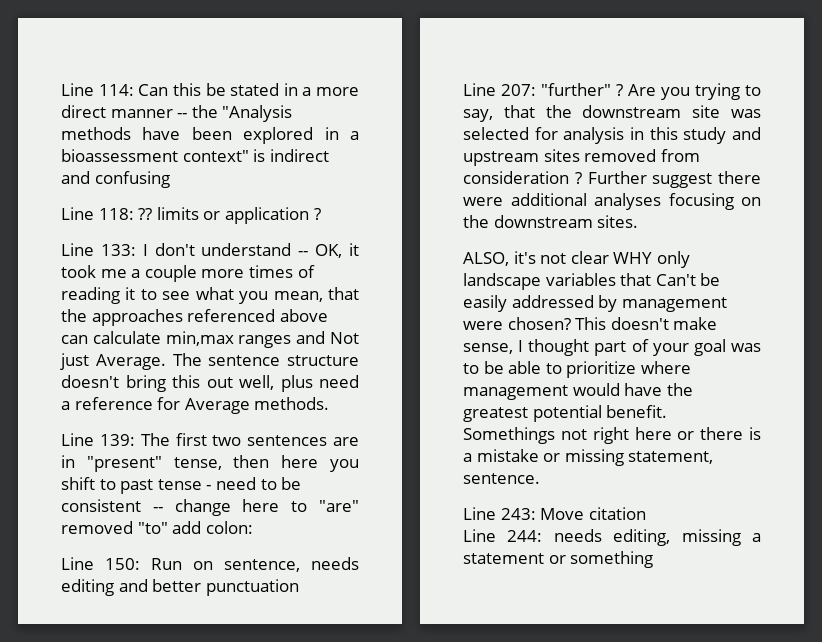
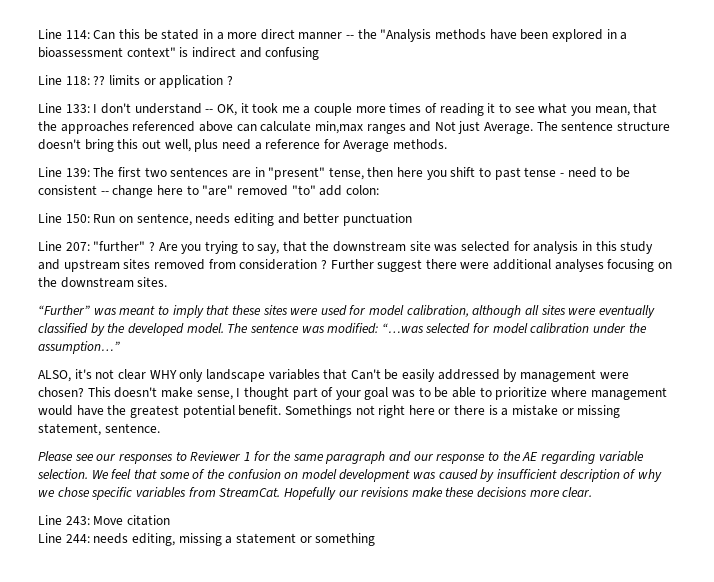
(639, 221) none -> [38,305,655,318] [38,323,647,336] [38,341,120,354] // “Further” was meant to imply that these sites were used for model calibration, although all sites were eventually classified by the developed model. The sentence was modified: “…was selected for model calibration under the assumption…”
(540, 478) none -> [38,451,644,464] [37,469,662,482] [38,487,593,500] // Please see our responses to Reviewer 1 for the same paragraph and our response to the AE regarding variable selection. We feel that some of the confusion on model development was caused by insufficient description of why we chose specific variables from StreamCat. Hopefully our revisions make these decisions more clear.

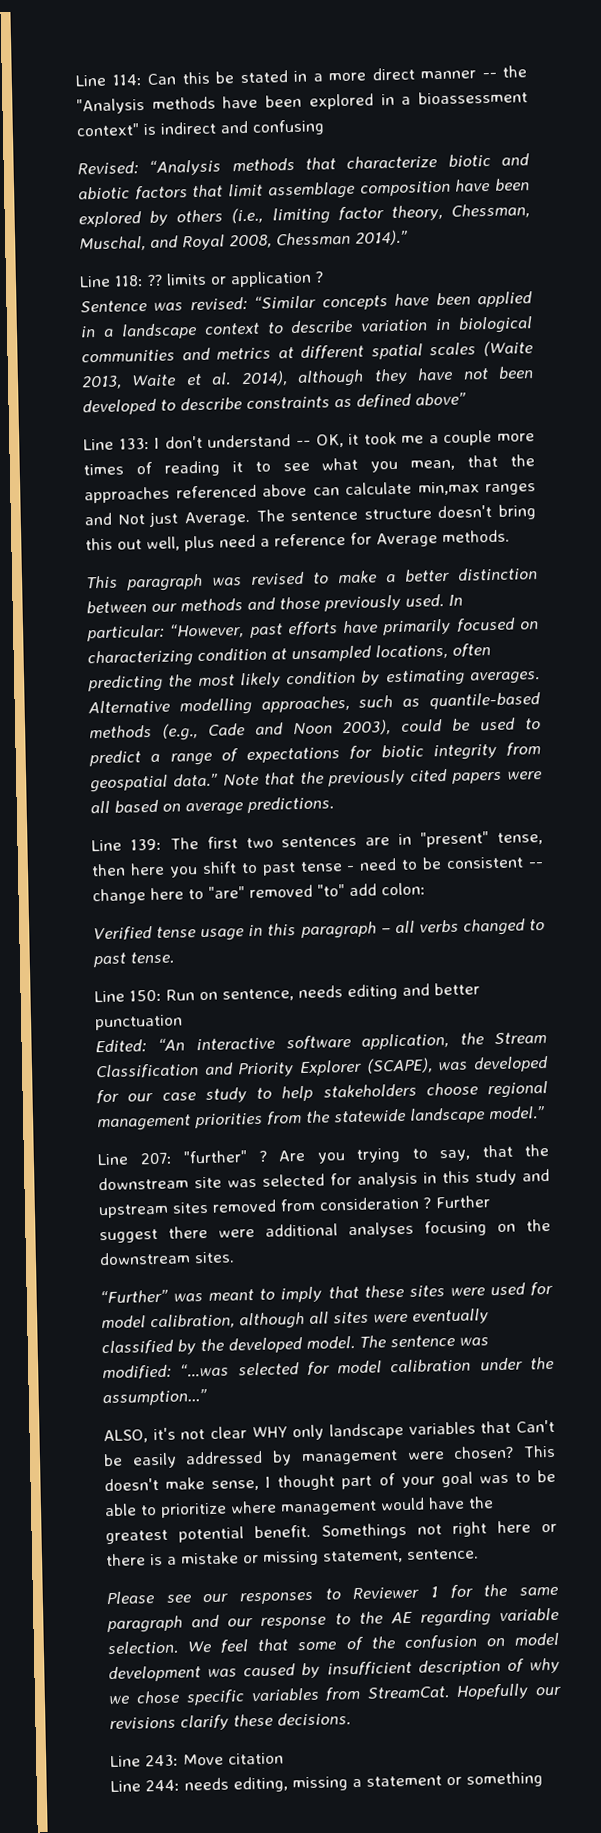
(320, 53) none -> [77,153,530,176] [78,178,530,200] [78,203,530,228] [79,229,408,252] // Revised: “Analysis methods that characterize biotic and abiotic factors that limit assemblage composition have been explored by others (i.e., limiting factor theory, Chessman, Muschal, and Royal 2008, Chessman 2014).”
(233, 80) none -> [80,291,533,313] [80,316,533,340] [81,340,534,363] [81,366,534,390] [82,392,466,416] // Sentence was revised: “Similar concepts have been applied in a landscape context to describe variation in biological communities and metrics at different spatial scales (Waite 2013, Waite et al. 2014), although they have not been developed to describe constraints as defined above”
(448, 144) none -> [86,567,538,592] [86,594,463,614] [87,617,539,642] [87,643,491,668] [88,669,540,693] [88,692,541,716] [89,717,542,741] [89,742,541,767] [90,768,542,793] [90,796,334,816] // This paragraph was revised to make a better distinction between our methods and those previously used. In particular: “However, past efforts have primarily focused on characterizing condition at unsampled locations, often predicting the most likely condition by estimating averages. Alternative modelling approaches, such as quantile-based methods (e.g., Cade and Noon 2003), could be used to predict a range of expectations for biotic integrity from geospatial data.” Note that the previously cited papers were all based on average predictions.
(379, 190) none -> [93,918,545,942] [93,951,174,968] // Verified tense usage in this paragraph – all verbs changed to past tense.
(412, 219) none -> [95,1032,547,1054] [95,1055,549,1079] [96,1080,548,1104] [97,1106,545,1132] // Edited: “An interactive software application, the Stream Classification and Priority Explorer (SCAPE), was developed for our case study to help stakeholders choose regional management priorities from the statewide landscape model.”
[411,487,593,498] make these decisions more clear. -> [180,1712,351,1731] clarify these decisions.

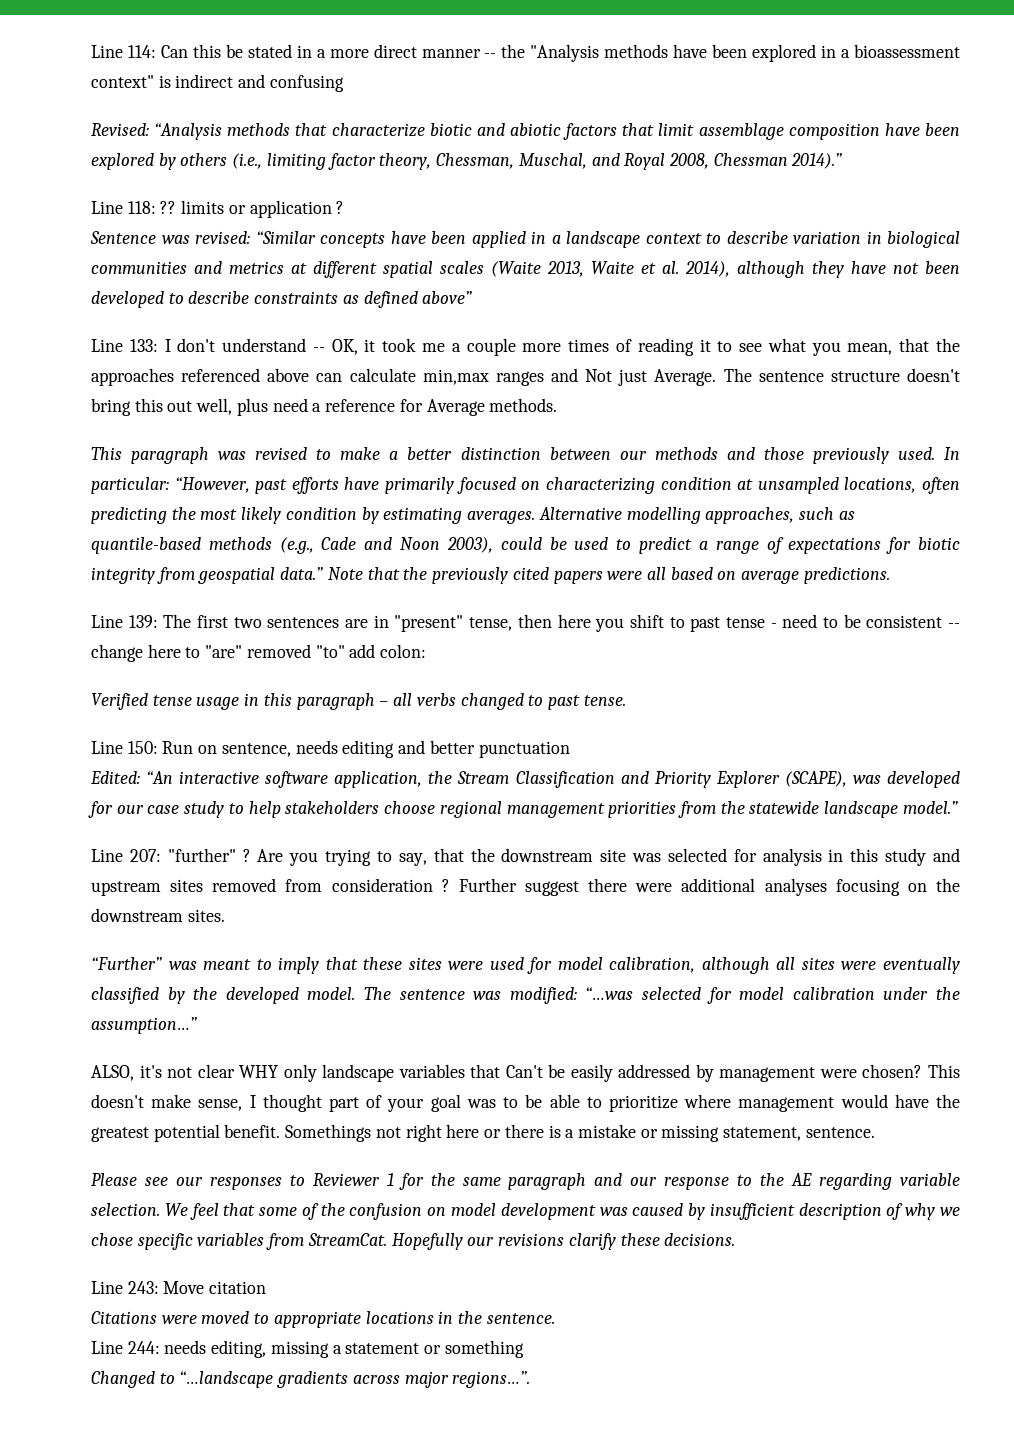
(284, 1758) none -> [91,1311,555,1328] // Citations were moved to appropriate locations in the sentence.
(543, 1779) none -> [91,1371,531,1388] // Changed to “…landscape gradients across major regions…”.

